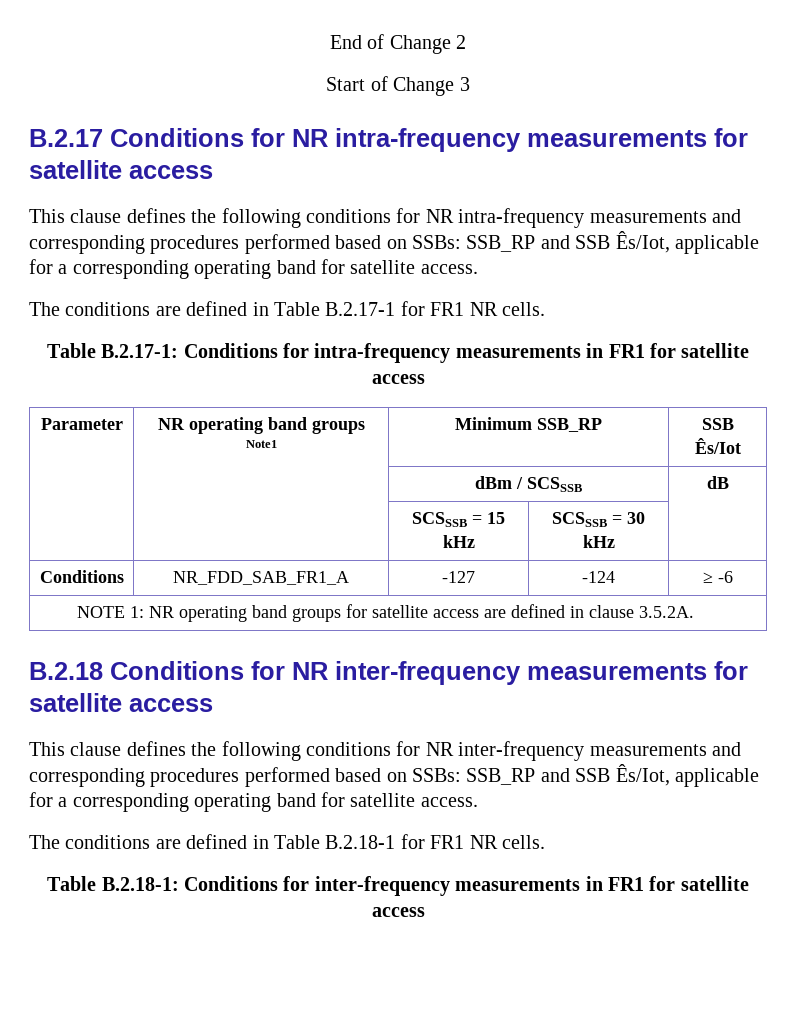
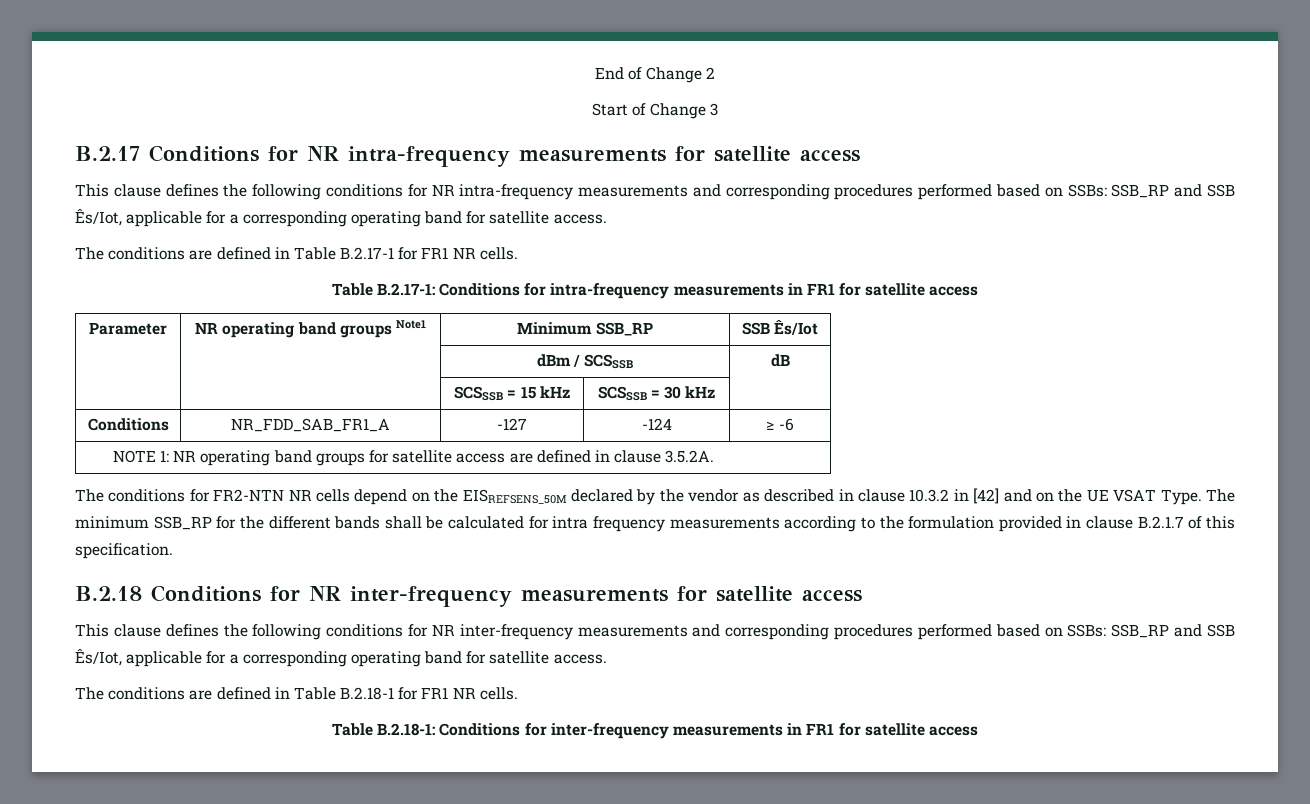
(695, 612) none -> [75,488,1235,505] [75,516,1236,532] [75,543,173,559] // The conditions for FR2-NTN NR cells depend on the EISREFSENS_50M declared by the vendor as described in clause 10.3.2 in [42] and on the UE VSAT Type. The minimum SSB_RP for the different bands shall be calculated for intra frequency measurements according to the formulation provided in clause B.2.1.7 of this specification.

